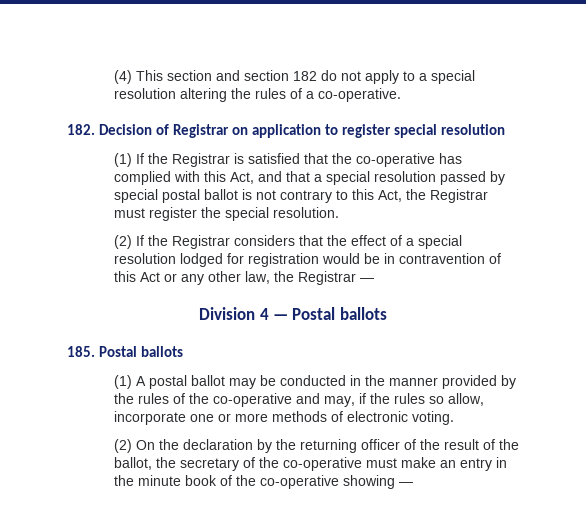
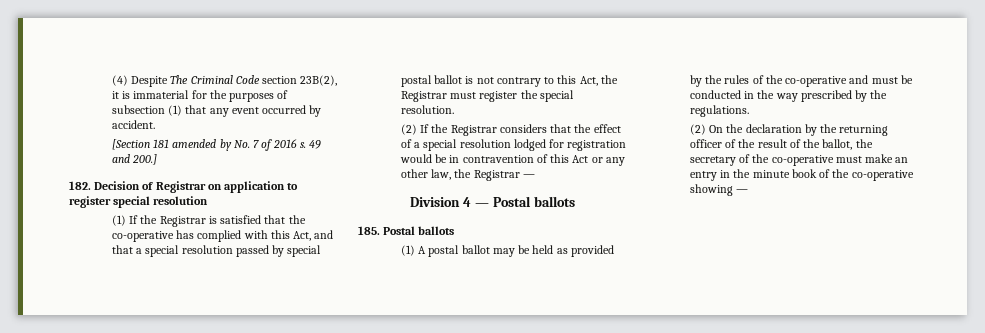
[135,70,475,84] [113,88,401,102] This section and section 182 do not apply to a special resolution altering the rules of a co-operative. -> [131,75,338,87] [111,90,289,102] [111,105,322,117] [111,120,155,129] [111,139,321,151] [111,154,158,165] Despite The Criminal Code section 23B(2), it is immaterial for the purposes of subsection (1) that any event occurred by accident. // [Section 181 amended by No. 7 of 2016 s. 49 and 200.]
[279,375,438,386] conducted in the manner -> [532,245,568,254] held as
[323,393,484,407] [113,411,454,425] may, if the rules so allow, incorporate one or more methods of electronic voting. -> [871,75,913,84] [689,90,888,102] [689,105,749,117] must be conducted in the way prescribed by the regulations.

